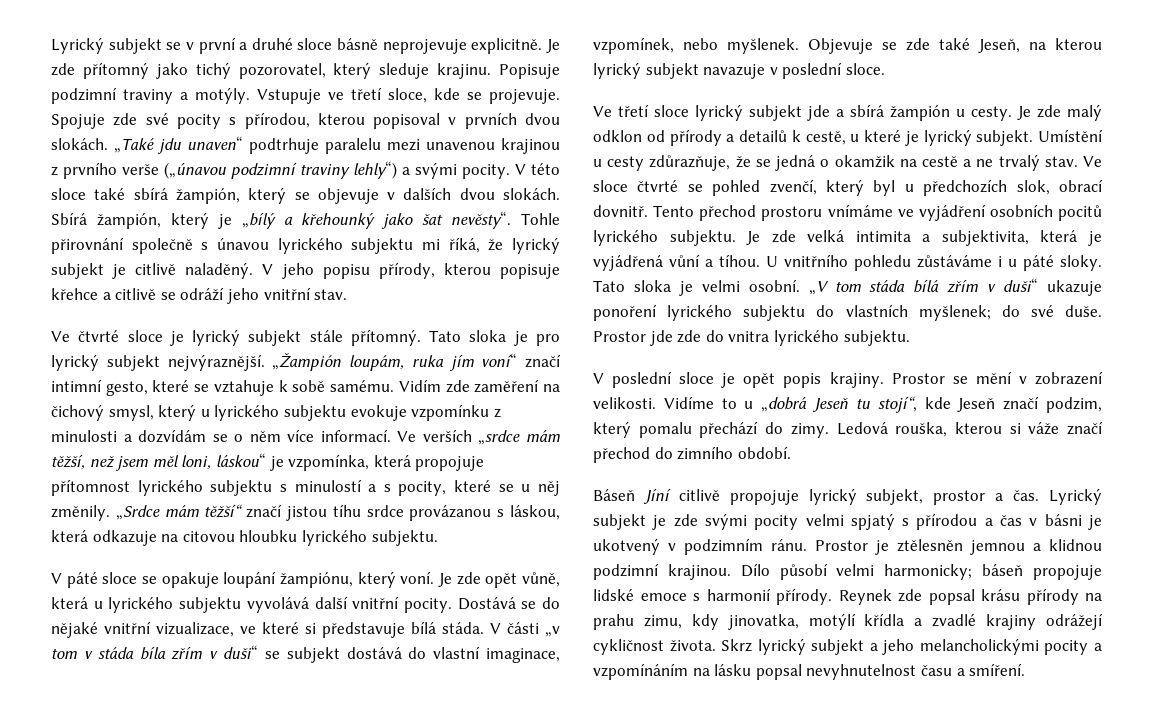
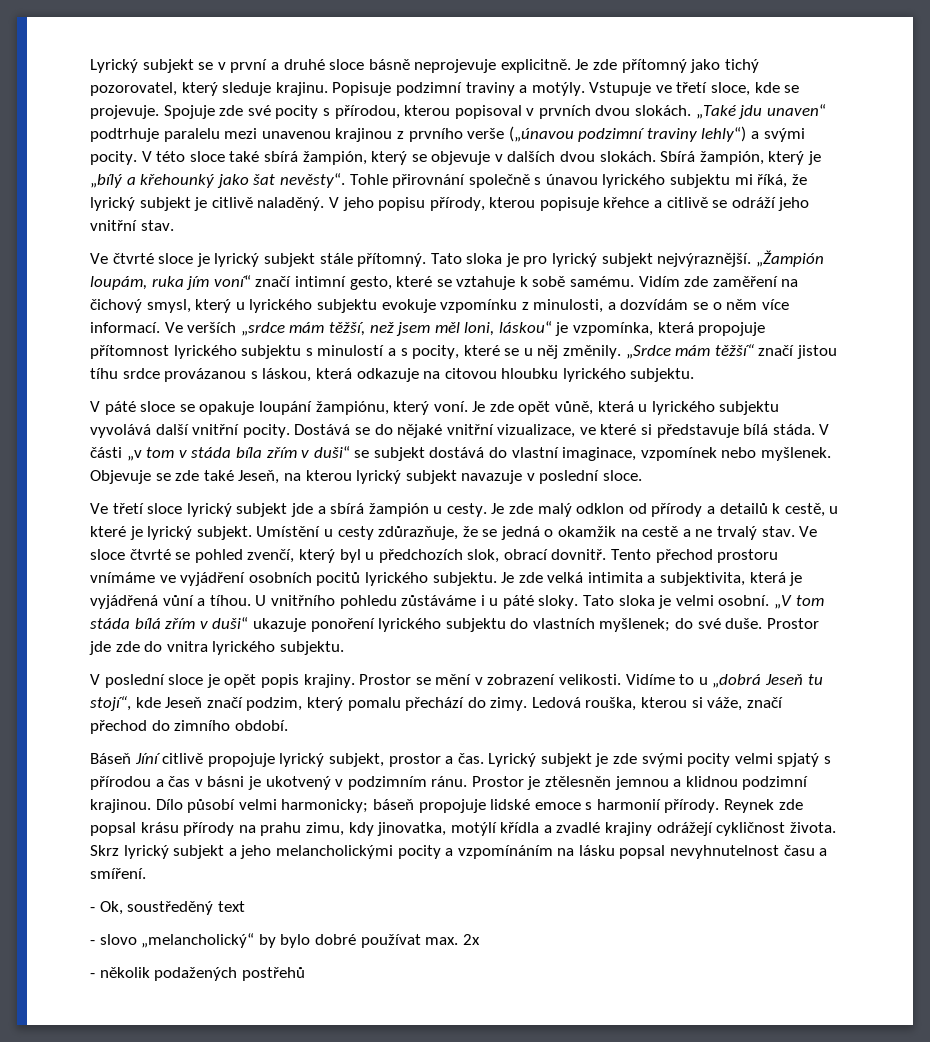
[51,430,117,442] minulosti -> [533,299,604,313] minulosti,
[593,37,674,54] vzpomínek, -> [640,447,717,461] vzpomínek
[1028,422,1060,435] váže -> [707,697,743,711] váže,
(1026, 669) none -> [90,901,245,915] [90,933,480,948] [90,967,305,981] // - Ok, soustředěný text // - slovo „melancholický“ by bylo dobré používat max. 2x // - několik podažených postřehů

